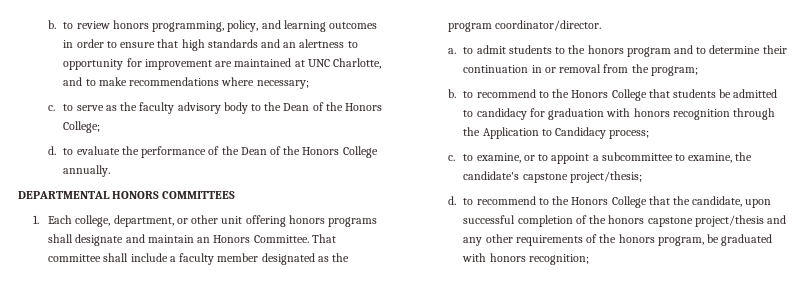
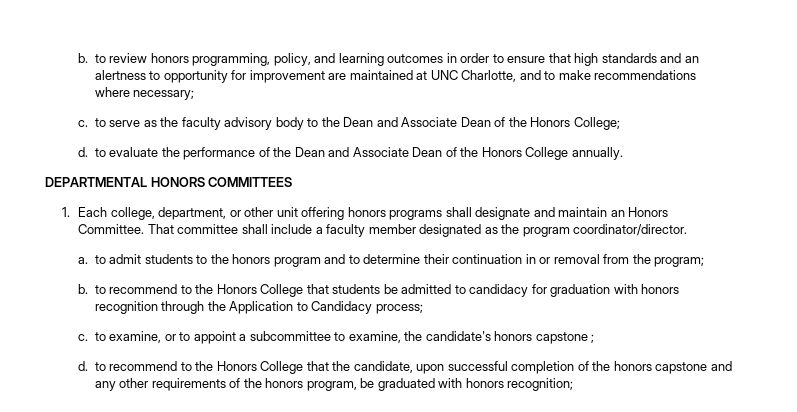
(310, 107) none -> [376,117,491,127] and Associate Dean
(267, 151) none -> [328,147,443,157] and Associate Dean
[522,171,642,183] capstone project/thesis; -> [494,331,595,344] honors capstone ;
[694,215,764,227] project/thesis -> (708, 368) none

